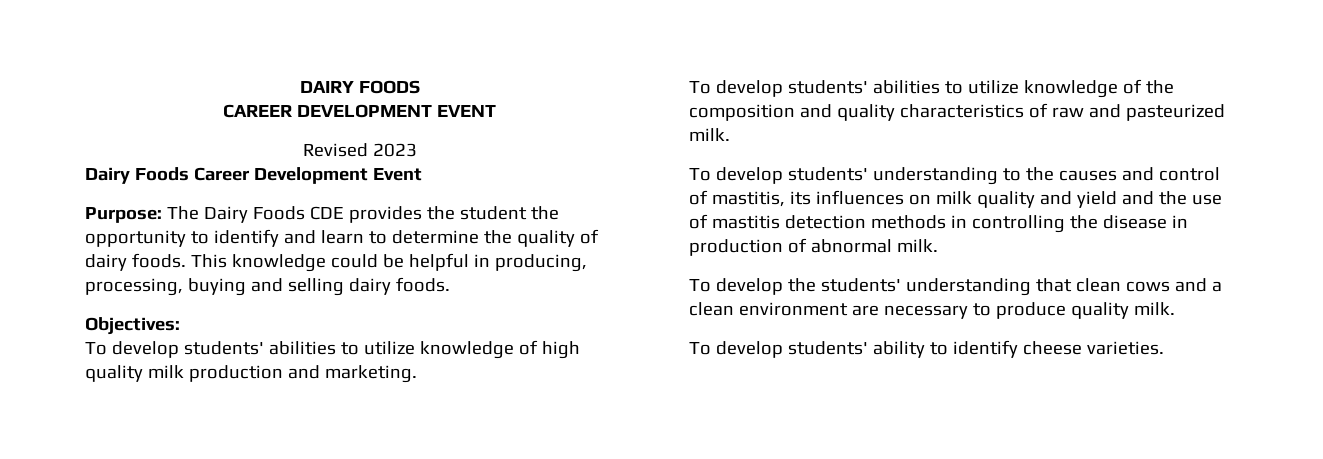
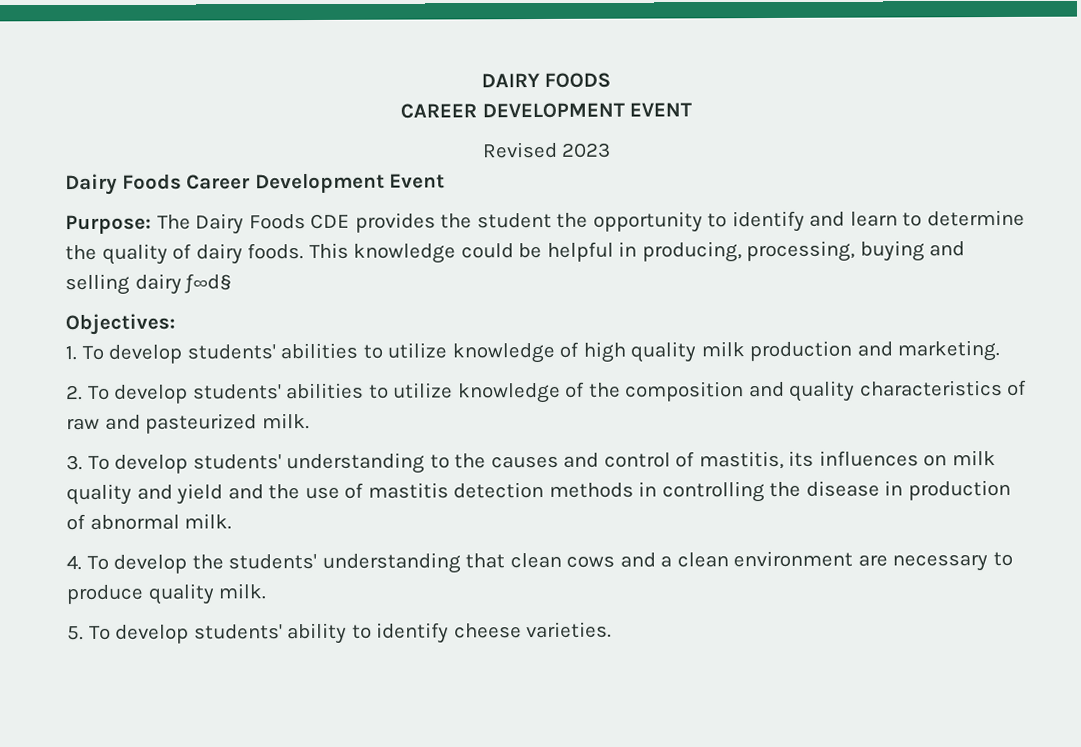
[395,277,450,292] foods. -> [184,273,233,294] ƒ∞d§
(180, 326) none -> [65,346,77,361] 1.
(417, 374) none -> [66,385,83,401] 2.
(730, 134) none -> [66,454,83,471] 3.
(938, 245) none -> [66,555,82,571] 4.
(1175, 308) none -> [67,625,84,641] 5.

